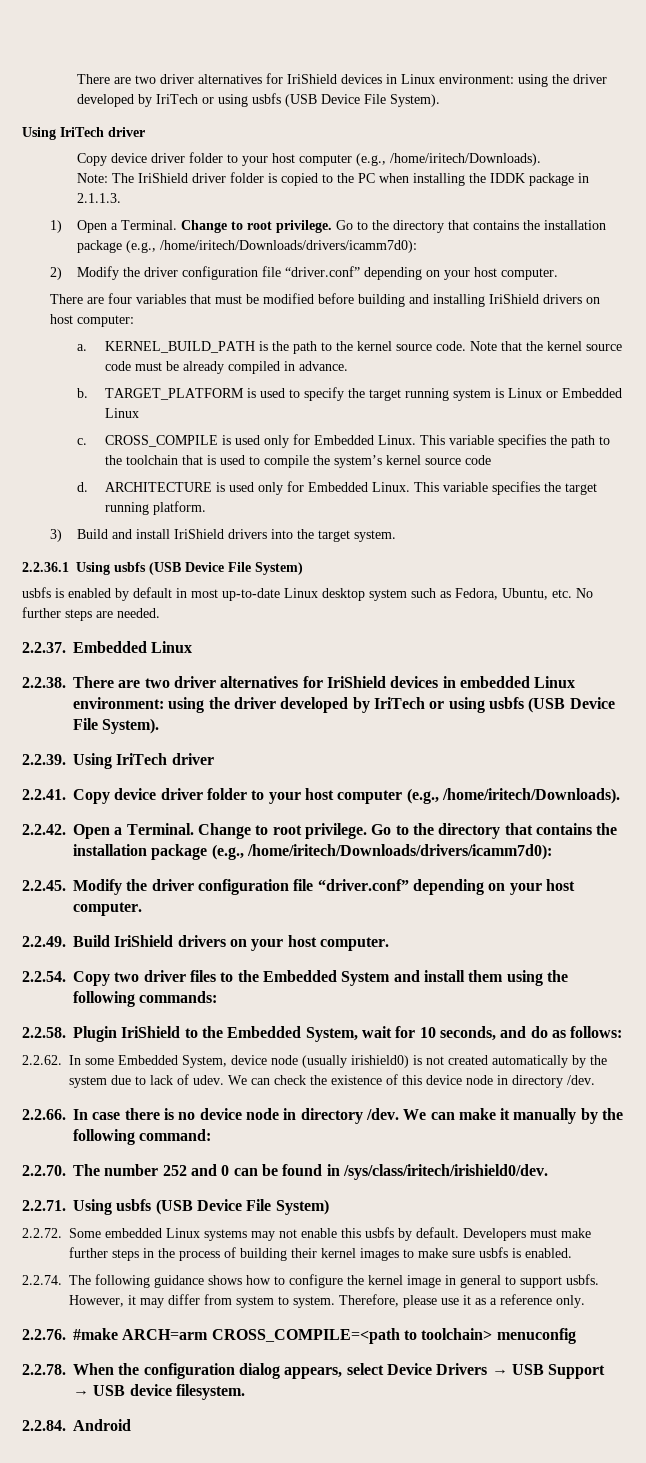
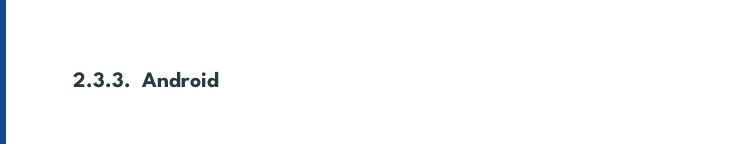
[77,73,608,87] [77,93,441,107] [22,127,145,140] [77,152,542,166] [77,172,590,186] [77,193,122,203] [49,220,607,233] [77,240,418,253] [49,266,559,280] [49,293,600,307] [49,314,134,327] [77,341,622,354] [104,361,348,374] [77,387,622,401] [104,408,139,418] [77,434,610,448] [104,455,491,468] [77,481,597,495] [104,501,206,515] [49,529,397,542] [22,562,303,575] [22,587,593,601] [22,607,160,621] [22,641,193,653] [22,676,576,688] [73,697,615,713] [73,718,160,734] [22,753,214,769] [22,788,620,804] [22,823,618,839] [73,844,552,860] [22,879,575,895] [73,902,142,916] [22,935,389,951] [22,970,568,986] [73,991,218,1007] [22,1026,623,1042] [22,1055,607,1068] [69,1074,595,1088] [22,1108,624,1124] [73,1129,212,1145] [22,1164,548,1180] [22,1199,329,1215] [22,1227,591,1241] [69,1247,572,1261] [22,1274,599,1288] [69,1294,585,1308] [22,1328,576,1344] [22,1363,606,1379] [73,1384,245,1400] [22,1420,66,1431] There are two driver alternatives for IriShield devices in Linux environment: using the driver developed by IriTech or using usbfs (USB Device File System). // Using IriTech driver // Copy device driver folder to your host computer (e.g., /home/iritech/Downloads). // Note: The IriShield driver folder is copied to the PC when installing the IDDK package in 2.1.1.3. // 1) Open a Terminal. Change to root privilege. Go to the directory that contains the installation package (e.g., /home/iritech/Downloads/drivers/icamm7d0): // 2) Modify the driver configuration file “driver.conf” depending on your host computer. // There are four variables that must be modified before building and installing IriShield drivers on host computer: // a. KERNEL_BUILD_PATH is the path to the kernel source code. Note that the kernel source code must be already compiled in advance. // b. TARGET_PLATFORM is used to specify the target running system is Linux or Embedded Linux // c. CROSS_COMPILE is used only for Embedded Linux. This variable specifies the path to the toolchain that is used to compile the system’s kernel source code // d. ARCHITECTURE is used only for Embedded Linux. This variable specifies the target running platform. // 3) Build and install IriShield drivers into the target system. // 2.2.36.1 Using usbfs (USB Device File System) // usbfs is enabled by default in most up-to-date Linux desktop system such as Fedora, Ubuntu, etc. No further steps are needed. // 2.2.37. Embedded Linux // 2.2.38. There are two driver alternatives for IriShield devices in embedded Linux environment: using the driver developed by IriTech or using usbfs (USB Device File System). // 2.2.39. Using IriTech driver // 2.2.41. Copy device driver folder to your host computer (e.g., /home/iritech/Downloads). // 2.2.42. Open a Terminal. Change to root privilege. Go to the directory that contains the installation package (e.g., /home/iritech/Downloads/drivers/icamm7d0): // 2.2.45. Modify the driver configuration file “driver.conf” depending on your host computer. // 2.2.49. Build IriShield drivers on your host computer. // 2.2.54. Copy two driver files to the Embedded System and install them using the following commands: // 2.2.58. Plugin IriShield to the Embedded System, wait for 10 seconds, and do as follows: // 2.2.62. In some Embedded System, device node (usually irishield0) is not created automatically by the system due to lack of udev. We can check the existence of this device node in directory /dev. // 2.2.66. In case there is no device node in directory /dev. We can make it manually by the following command: // 2.2.70. The number 252 and 0 can be found in /sys/class/iritech/irishield0/dev. // 2.2.71. Using usbfs (USB Device File System) // 2.2.72. Some embedded Linux systems may not enable this usbfs by default. Developers must make further steps in the process of building their kernel images to make sure usbfs is enabled. // 2.2.74. The following guidance shows how to configure the kernel image in general to support usbfs. However, it may differ from system to system. Therefore, please use it as a reference only. // 2.2.76. #make ARCH=arm CROSS_COMPILE=<path to toolchain> menuconfig // 2.2.78. When the configuration dialog appears, select Device Drivers → USB Support → USB device filesystem. // 2.2.84. -> [73,72,131,88] 2.3.3.

